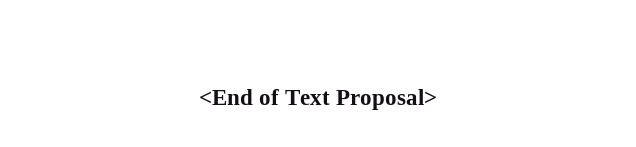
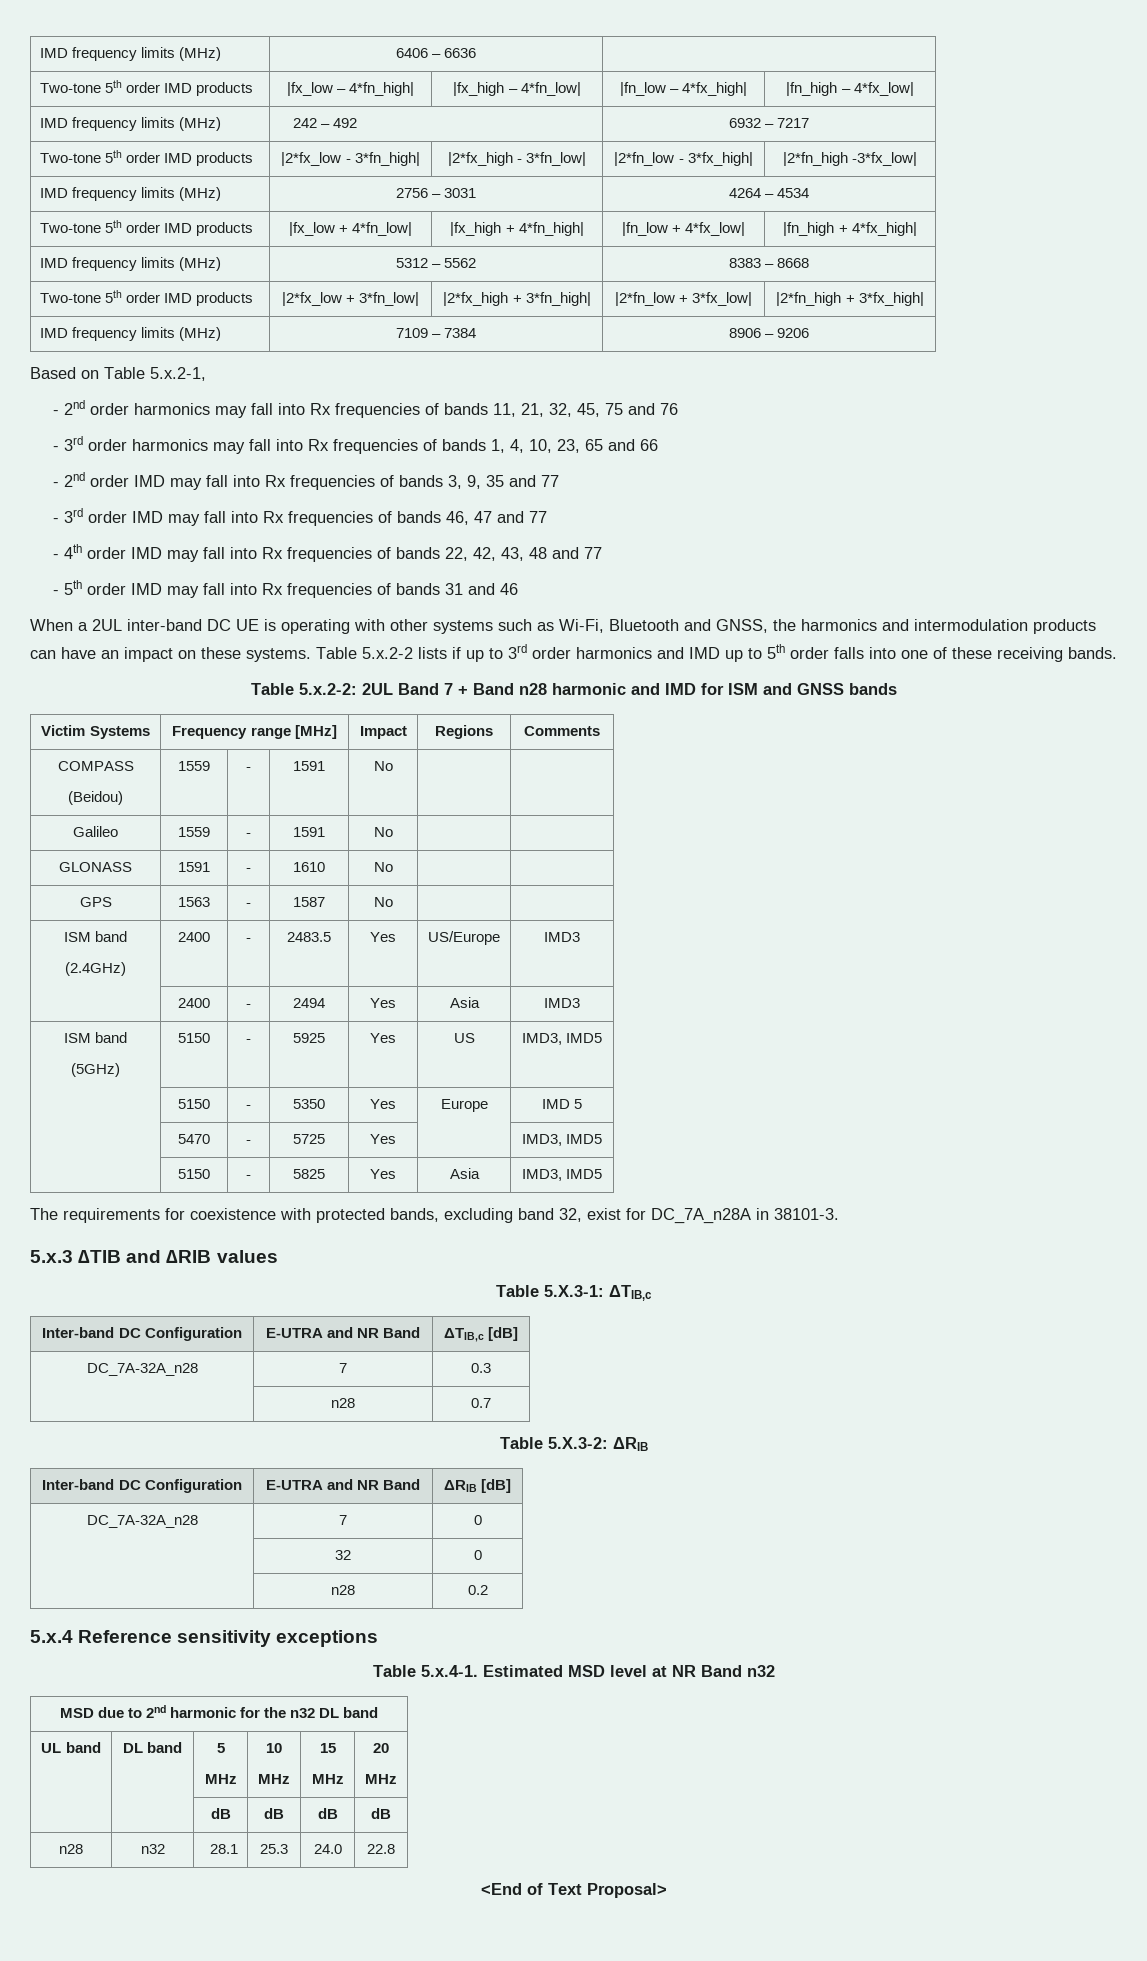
(198, 97) none -> [40,47,222,61] [395,48,477,58] [40,80,254,96] [286,82,415,96] [453,82,581,96] [619,82,748,96] [786,82,914,96] [40,117,222,131] [292,118,357,128] [728,118,810,128] [40,150,254,166] [281,152,420,166] [447,152,587,166] [614,152,753,166] [782,152,918,166] [40,187,222,201] [395,188,477,198] [728,188,810,198] [40,220,254,236] [288,222,413,236] [450,222,584,236] [621,222,746,236] [783,222,917,236] [40,257,222,271] [395,258,477,268] [728,258,810,268] [40,290,254,306] [281,292,420,306] [443,292,591,306] [614,292,753,306] [776,292,924,306] [40,327,222,341] [395,328,477,338] [728,328,810,338] [30,367,206,381] [52,400,678,418] [52,436,658,454] [52,472,559,490] [52,508,547,526] [52,544,602,562] [52,580,518,598] [30,619,1096,634] [30,644,1117,662] [250,683,897,695] [41,725,150,739] [172,725,337,739] [359,726,407,739] [435,725,493,739] [524,726,600,736] [57,761,134,771] [68,791,123,805] [178,761,210,771] [246,767,251,771] [293,761,325,771] [373,761,393,771] [73,826,118,837] [178,827,210,837] [246,833,251,837] [293,827,325,837] [373,827,393,837] [59,862,132,872] [178,862,210,872] [246,868,251,872] [293,862,325,872] [373,862,393,872] [79,897,112,907] [178,897,210,907] [246,903,251,907] [293,897,325,907] [373,897,393,907] [63,931,128,942] [65,962,126,976] [178,932,210,942] [246,938,251,942] [287,932,331,942] [370,932,396,942] [428,931,500,945] [544,932,580,942] [178,998,210,1008] [246,1004,251,1008] [293,998,325,1008] [370,998,396,1008] [449,997,480,1008] [544,998,580,1008] [63,1032,128,1043] [71,1063,120,1077] [178,1033,210,1043] [246,1039,251,1043] [293,1033,325,1043] [370,1033,396,1043] [453,1033,475,1043] [521,1033,603,1045] [178,1099,210,1109] [246,1105,251,1109] [293,1099,325,1109] [370,1099,396,1109] [440,1099,488,1112] [541,1099,583,1109] [178,1134,210,1144] [246,1140,251,1144] [293,1134,325,1144] [370,1134,396,1144] [521,1134,603,1146] [178,1169,210,1179] [246,1175,251,1179] [293,1169,325,1179] [370,1169,396,1179] [449,1168,480,1179] [521,1169,603,1181] [30,1208,839,1224] [30,1250,278,1263] [496,1285,652,1301] [42,1327,242,1341] [265,1327,421,1338] [443,1327,519,1342] [86,1363,198,1376] [339,1363,347,1373] [471,1363,491,1373] [331,1398,355,1408] [471,1398,491,1408] [499,1437,648,1451] [42,1479,242,1493] [265,1479,421,1490] [443,1479,512,1493] [86,1515,198,1528] [339,1515,347,1525] [473,1515,482,1525] [335,1550,351,1560] [473,1550,482,1560] [331,1585,355,1595] [467,1585,488,1595] [30,1630,379,1647] [372,1665,775,1677] [59,1705,379,1718] [41,1742,101,1753] [122,1742,183,1753] [216,1743,225,1753] [204,1774,237,1784] [266,1743,282,1753] [258,1774,290,1784] [319,1743,336,1753] [311,1774,344,1784] [373,1743,389,1753] [365,1774,397,1784] [210,1808,231,1819] [264,1808,284,1819] [317,1808,338,1819] [371,1808,391,1819] [59,1844,83,1854] [140,1844,165,1854] [209,1844,238,1854] [260,1844,288,1854] [313,1844,342,1854] [367,1844,395,1854] IMD frequency limits (MHz) | 6406 – 6636 | // Two-tone 5th order IMD products | |fx_low – 4*fn_high| | |fx_high – 4*fn_low| | |fn_low – 4*fx_high| | |fn_high – 4*fx_low| // IMD frequency limits (MHz) | 242 – 492 | 6932 – 7217 // Two-tone 5th order IMD products | |2*fx_low - 3*fn_high| | |2*fx_high - 3*fn_low| | |2*fn_low - 3*fx_high| | |2*fn_high -3*fx_low| // IMD frequency limits (MHz) | 2756 – 3031 | 4264 – 4534 // Two-tone 5th order IMD products | |fx_low + 4*fn_low| | |fx_high + 4*fn_high| | |fn_low + 4*fx_low| | |fn_high + 4*fx_high| // IMD frequency limits (MHz) | 5312 – 5562 | 8383 – 8668 // Two-tone 5th order IMD products | |2*fx_low + 3*fn_low| | |2*fx_high + 3*fn_high| | |2*fn_low + 3*fx_low| | |2*fn_high + 3*fx_high| // IMD frequency limits (MHz) | 7109 – 7384 | 8906 – 9206 // Based on Table 5.x.2-1, // - 2nd order harmonics may fall into Rx frequencies of bands 11, 21, 32, 45, 75 and 76 // - 3rd order harmonics may fall into Rx frequencies of bands 1, 4, 10, 23, 65 and 66 // - 2nd order IMD may fall into Rx frequencies of bands 3, 9, 35 and 77 // - 3rd order IMD may fall into Rx frequencies of bands 46, 47 and 77 // - 4th order IMD may fall into Rx frequencies of bands 22, 42, 43, 48 and 77 // - 5th order IMD may fall into Rx frequencies of bands 31 and 46 // When a 2UL inter-band DC UE is operating with other systems such as Wi-Fi, Bluetooth and GNSS, the harmonics and intermodulation products can have an impact on these systems. Table 5.x.2-2 lists if up to 3rd order harmonics and IMD up to 5th order falls into one of these receiving bands. // Table 5.x.2-2: 2UL Band 7 + Band n28 harmonic and IMD for ISM and GNSS bands // Victim Systems | Frequency range [MHz] | Impact | Regions | Comments // COMPASS // (Beidou) | 1559 | - | 1591 | No | | // Galileo | 1559 | - | 1591 | No | | // GLONASS | 1591 | - | 1610 | No | | // GPS | 1563 | - | 1587 | No | | // ISM band // (2.4GHz) | 2400 | - | 2483.5 | Yes | US/Europe | IMD3 // | 2400 | - | 2494 | Yes | Asia | IMD3 // ISM band // (5GHz) | 5150 | - | 5925 | Yes | US | IMD3, IMD5 // | 5150 | - | 5350 | Yes | Europe | IMD 5 // | 5470 | - | 5725 | Yes | | IMD3, IMD5 // | 5150 | - | 5825 | Yes | Asia | IMD3, IMD5 // The requirements for coexistence with protected bands, excluding band 32, exist for DC_7A_n28A in 38101-3. // 5.x.3 ∆TIB and ∆RIB values // Table 5.X.3-1: ΔTIB,c // Inter-band DC Configuration | E-UTRA and NR Band | ΔTIB,c [dB] // DC_7A-32A_n28 | 7 | 0.3 // | n28 | 0.7 // Table 5.X.3-2: ΔRIB // Inter-band DC Configuration | E-UTRA and NR Band | ΔRIB [dB] // DC_7A-32A_n28 | 7 | 0 // | 32 | 0 // | n28 | 0.2 // 5.x.4 Reference sensitivity exceptions // Table 5.x.4-1. Estimated MSD level at NR Band n32 // MSD due to 2nd harmonic for the n32 DL band // UL band | DL band | 5 // MHz | 10 // MHz | 15 // MHz | 20 // MHz // | | dB | dB | dB | dB // n28 | n32 | 28.1 | 25.3 | 24.0 | 22.8 //

